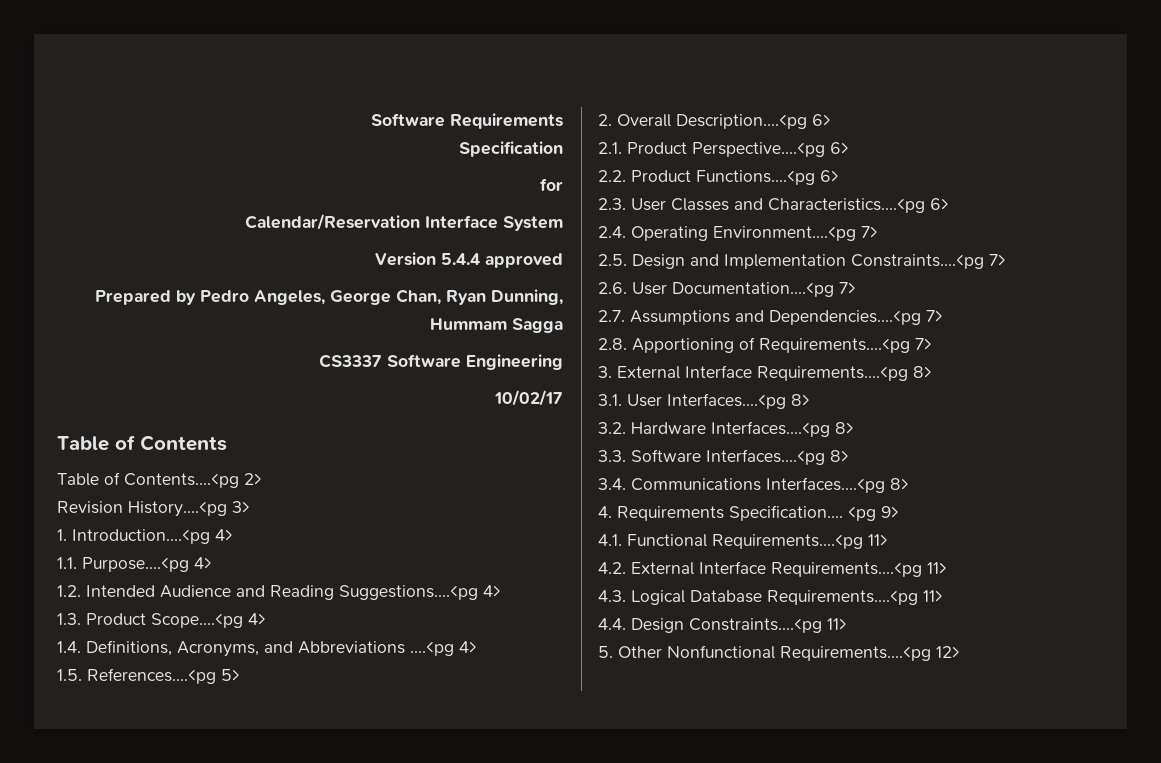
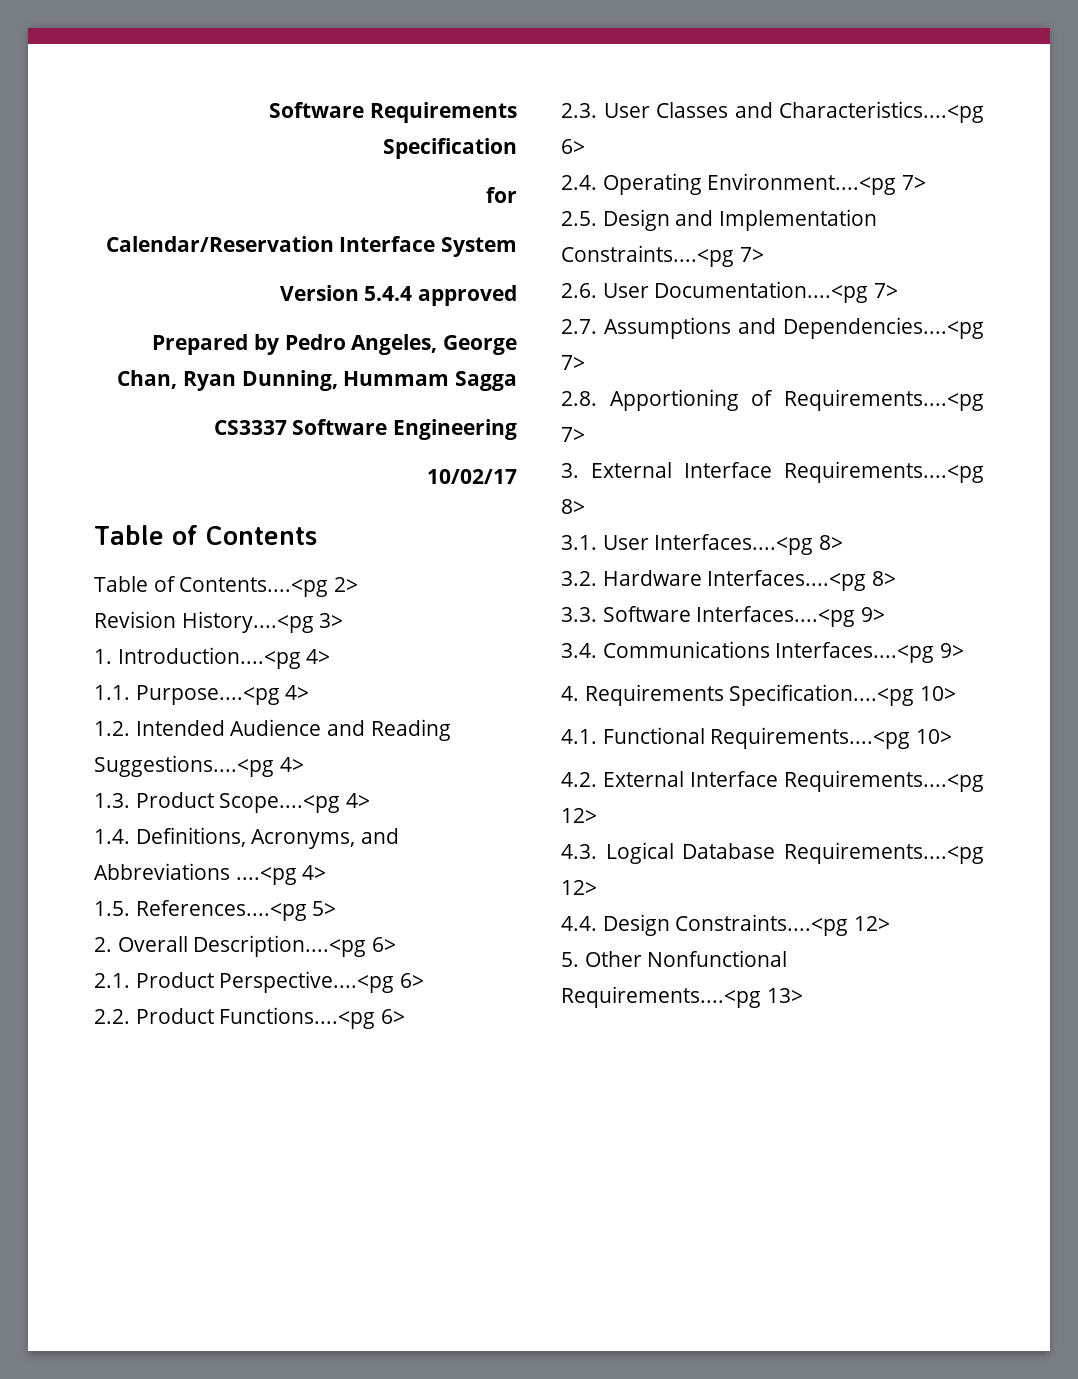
[830,450,849,462] 8> -> [861,607,886,622] 9>
[890,478,909,490] 8> -> [940,643,965,658] 9>
[729,505,899,521] Specification.... <pg 9> -> [729,684,957,706] Specification....<pg 10>
[868,534,888,546] 11> -> [916,729,953,744] 10>
[927,562,947,574] 11> -> [561,808,597,823] 12>
[923,590,943,602] 11> -> [561,880,597,895] 12>
[827,618,847,630] 11> -> [854,916,891,931] 12>
[936,646,960,658] 12> -> [766,988,803,1003] 13>

